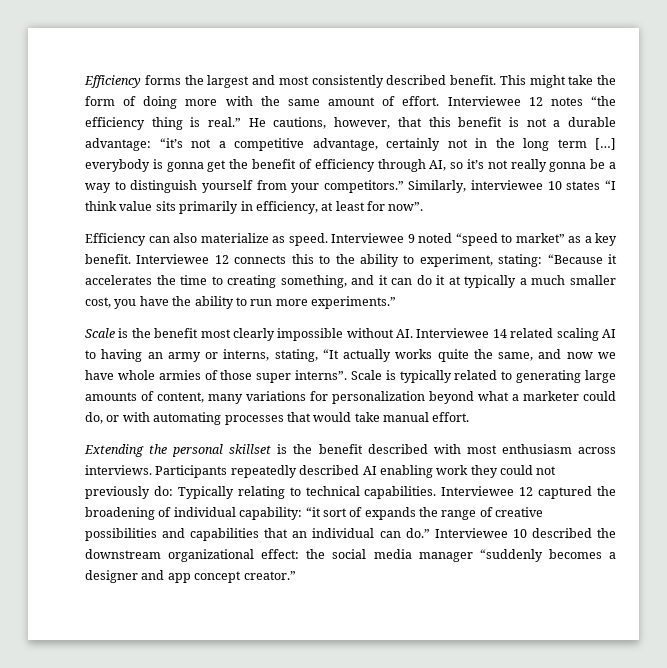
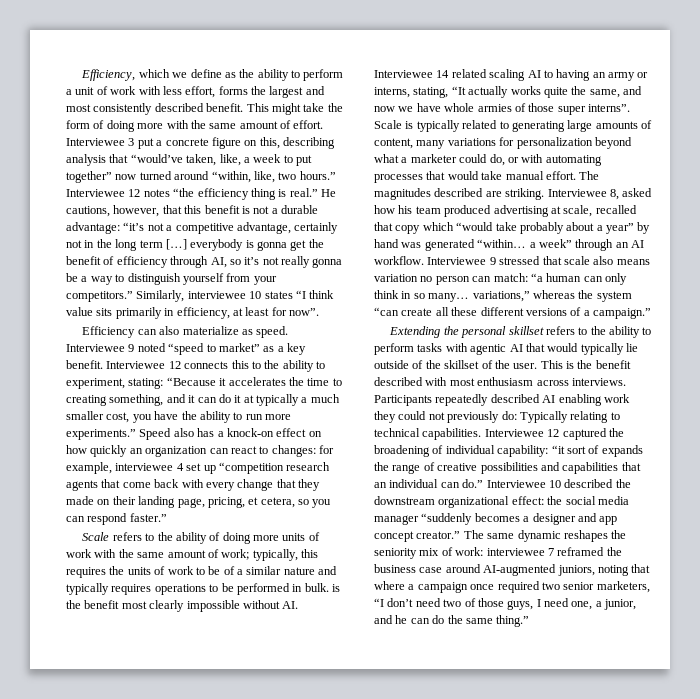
[84,75,141,88] Efficiency -> [81,69,344,81] [66,86,216,98] Efficiency, which we define as the ability to perform a unit of work with less effort,
(521, 101) none -> [128,137,335,149] [66,154,312,166] [66,171,336,183] [66,189,125,197] 3 put a concrete figure on this, describing analysis that “would’ve taken, like, a week to put together” now turned around “within, like, two hours.” Interviewee
[85,328,115,338] // Scale -> [139,428,322,440] [66,445,334,457] [66,462,331,474] [66,479,320,491] [66,496,332,508] [66,513,167,525] [82,532,320,544] [66,549,318,561] [66,566,338,578] [66,583,329,595] Speed also has a knock-on effect on how quickly an organization can react to changes: for example, interviewee 4 set up “competition research agents that come back with every change that they made on their landing page, pricing, et cetera, so you can respond faster.” // Scale refers to the ability of doing more units of work with the same amount of work; typically, this requires the units of work to be of a similar nature and typically requires operations to be performed in bulk.
[84,444,272,457] // Extending the personal skillset -> [579,171,600,180] [374,188,653,200] [374,205,637,217] [374,222,651,234] [374,239,644,251] [374,256,650,265] [374,273,627,285] [374,290,632,302] [374,307,651,319] [389,326,652,338] [374,343,638,355] [374,360,563,369] The magnitudes described are striking. Interviewee 8, asked how his team produced advertising at scale, recalled that copy which “would take probably about a year” by hand was generated “within… a week” through an AI workflow. Interviewee 9 stressed that scale also means variation no person can match: “a human can only think in so many… variations,” whereas the system “can create all these different versions of a campaign.” // Extending the personal skillset refers to the ability to perform tasks with agentic AI that would typically lie outside of the skillset of the user. This
(296, 575) none -> [463,530,627,542] [374,547,622,559] [374,564,651,576] [374,581,650,593] [374,598,637,610] [374,615,530,627] The same dynamic reshapes the seniority mix of work: interviewee 7 reframed the business case around AI-augmented juniors, noting that where a campaign once required two senior marketers, “I don’t need two of those guys, I need one, a junior, and he can do the same thing.”

